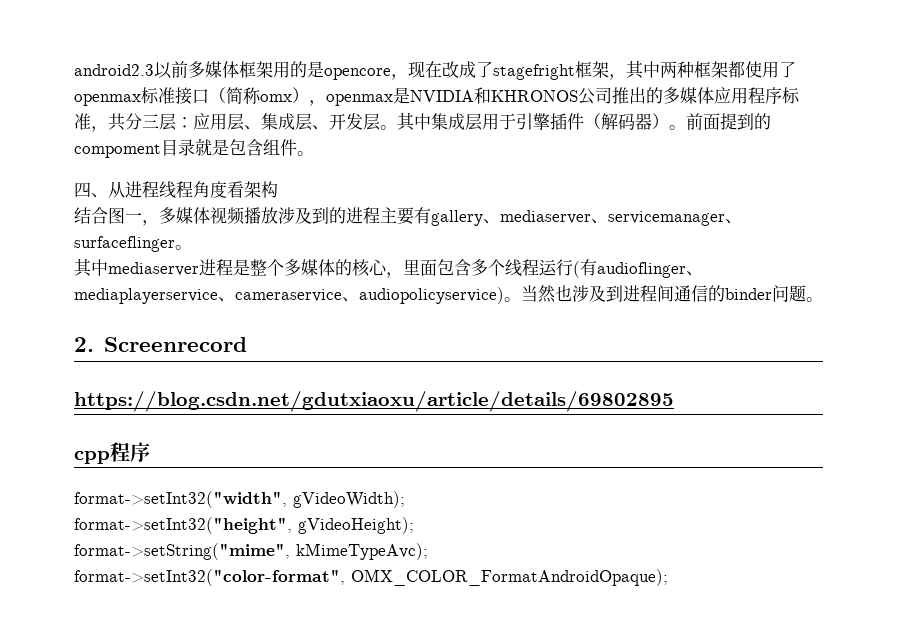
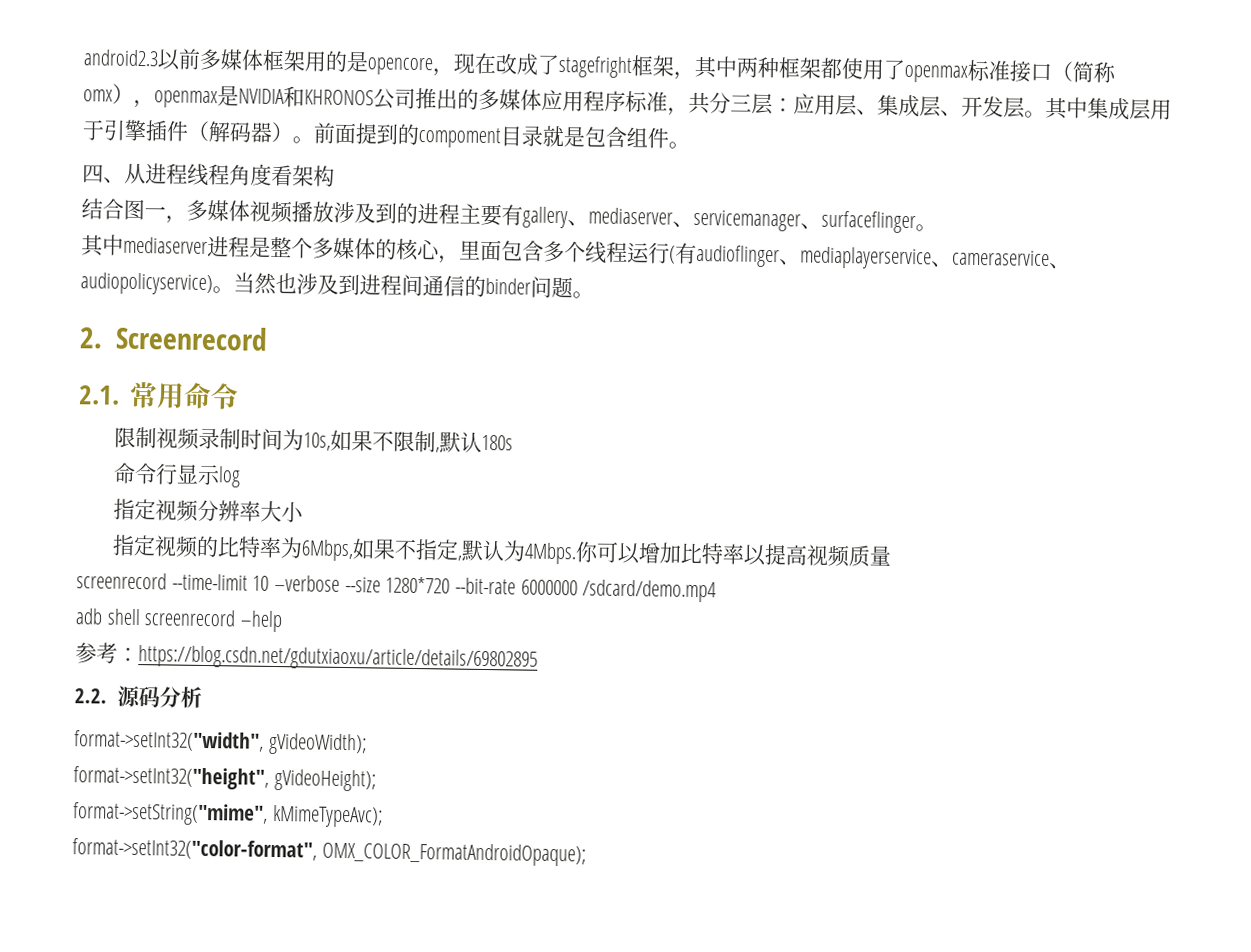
[74,391,674,412] [74,442,150,464] https://blog.csdn.net/gdutxiaoxu/article/details/69802895 // cpp程序 -> [78,381,239,410] [114,426,514,453] [113,462,242,488] [113,498,305,523] [112,534,893,568] [76,572,718,603] [75,608,284,633] [75,642,538,672] [74,685,202,708] 2.1.常用命令 // 限制视频录制时间为10s,如果不限制,默认180s // 命令行显示log // 指定视频分辨率大小 // 指定视频的比特率为6Mbps,如果不指定,默认为4Mbps.你可以增加比特率以提高视频质量 // screenrecord --time-limit 10 –verbose --size 1280*720 --bit-rate 6000000 /sdcard/demo.mp4 // adb shell screenrecord –help // 参考：https://blog.csdn.net/gdutxiaoxu/article/details/69802895 // 2.2.源码分析

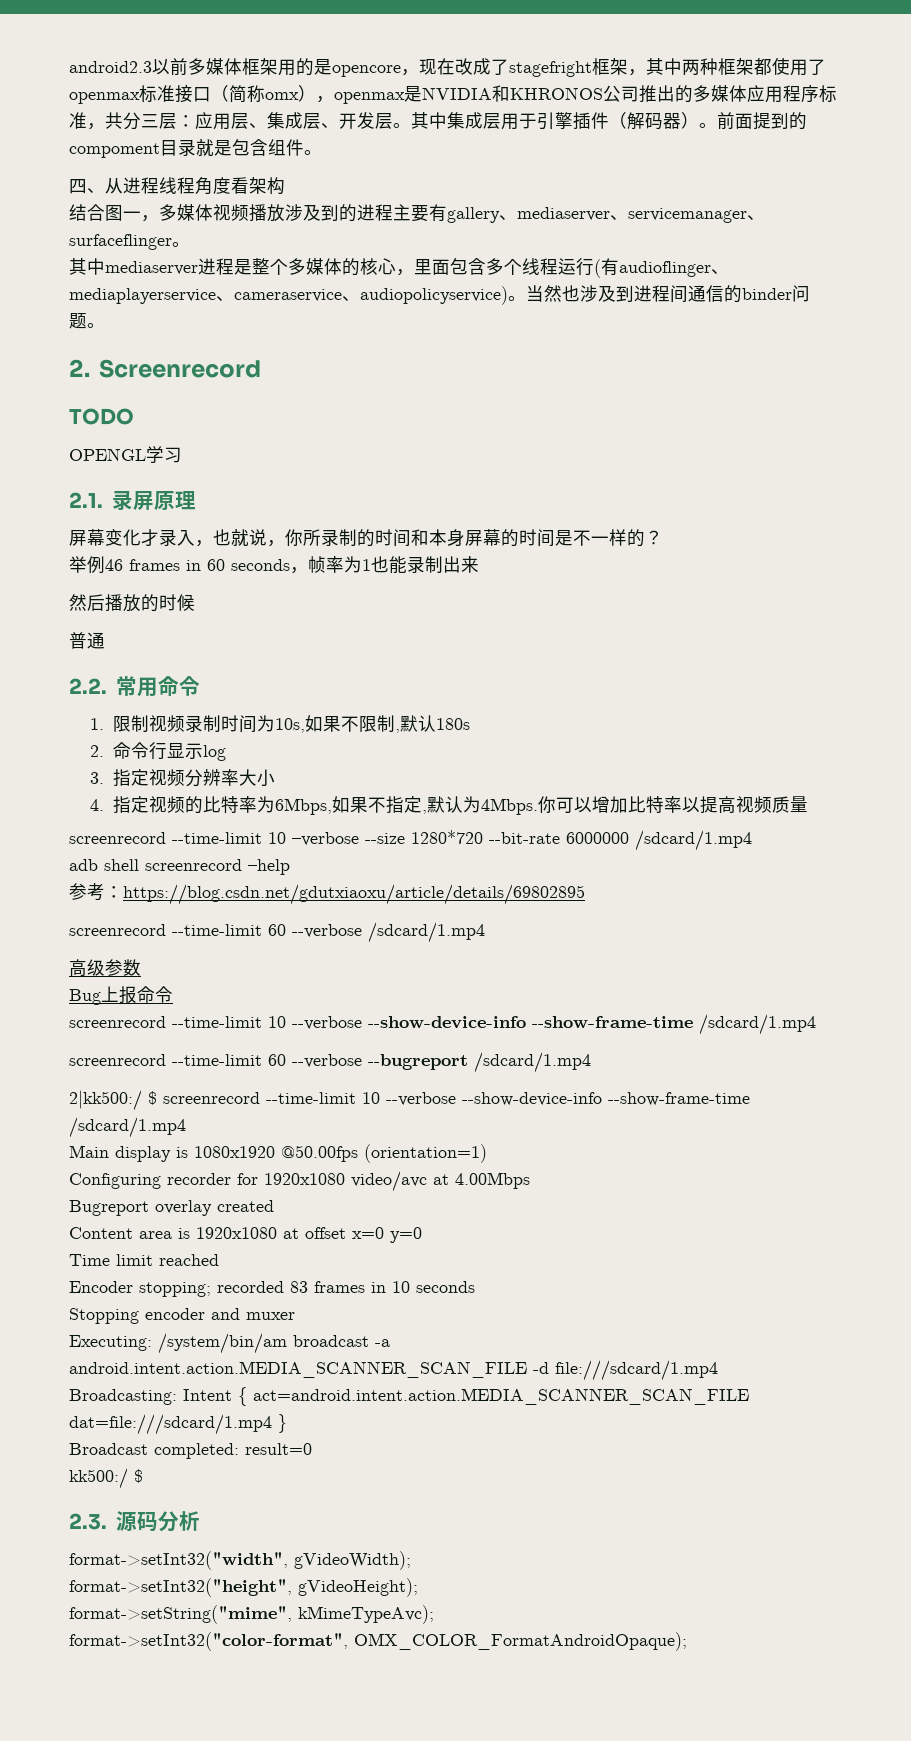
[78,385,120,405] 2.1. -> [69,408,134,425] [69,446,182,463] [69,490,196,511] [69,529,663,547] [69,556,479,574] [69,594,195,612] [69,632,105,649] [69,678,107,694] TODO // OPENGL学习 // 2.1.录屏原理 // 屏幕变化才录入，也就说，你所录制的时间和本身屏幕的时间是不一样的？ // 举例46 frames in 60 seconds，帧率为1也能录制出来 // 然后播放的时候 // 普通 // 2.2.
(239, 396) none -> [90,718,105,730] 1.
(514, 442) none -> [90,745,105,757] 2.
(242, 477) none -> [90,772,105,784] 3.
(305, 512) none -> [90,799,105,811] 4.
[582,579,718,603] /sdcard/demo.mp4 -> [635,830,752,851] /sdcard/1.mp4
[74,688,107,704] 2.2. -> [69,922,485,943] [69,959,141,977] [69,986,173,1005] [69,1014,816,1035] [69,1052,591,1073] [69,1090,750,1111] [69,1117,186,1138] [69,1144,487,1163] [69,1171,530,1192] [69,1200,274,1216] [69,1227,422,1243] [69,1254,219,1266] [69,1281,475,1297] [69,1308,295,1324] [69,1333,390,1354] [69,1360,718,1381] [69,1387,749,1406] [69,1414,287,1435] [69,1443,312,1459] [69,1468,143,1489] [69,1513,107,1530] screenrecord --time-limit 60 --verbose /sdcard/1.mp4 // 高级参数 // Bug上报命令 // screenrecord --time-limit 10 --verbose --show-device-info --show-frame-time /sdcard/1.mp4 // screenrecord --time-limit 60 --verbose --bugreport /sdcard/1.mp4 // 2|kk500:/ $ screenrecord --time-limit 10 --verbose --show-device-info --show-frame-time /sdcard/1.mp4 // Main display is 1080x1920 @50.00fps (orientation=1) // Configuring recorder for 1920x1080 video/avc at 4.00Mbps // Bugreport overlay created // Content area is 1920x1080 at offset x=0 y=0 // Time limit reached // Encoder stopping; recorded 83 frames in 10 seconds // Stopping encoder and muxer // Executing: /system/bin/am broadcast -a android.intent.action.MEDIA_SCANNER_SCAN_FILE -d file:///sdcard/1.mp4 // Broadcasting: Intent { act=android.intent.action.MEDIA_SCANNER_SCAN_FILE dat=file:///sdcard/1.mp4 } // Broadcast completed: result=0 // kk500:/ $ // 2.3.

